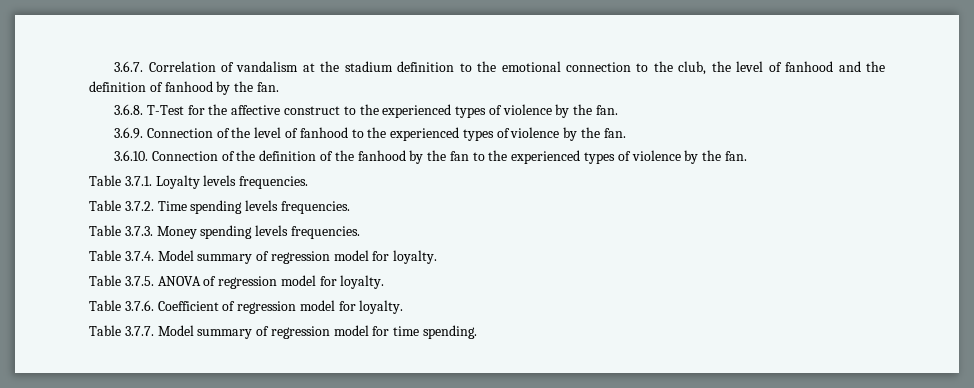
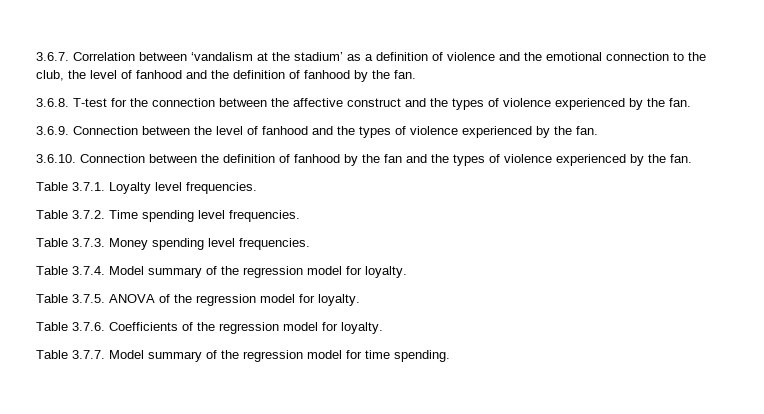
[220,61,472,72] of vandalism at the stadium definition to -> [139,52,520,61] between ‘vandalism at the stadium’ as a definition of violence and
[146,105,184,115] T-Test -> [73,98,107,107] T-test
[231,104,552,118] affective construct to the experienced types of violence -> [152,98,625,110] connection between the affective construct and the types of violence experienced
[216,127,560,141] of the level of fanhood to the experienced types of violence -> [142,126,532,138] between the level of fanhood and the types of violence experienced
[221,150,354,161] of the definition of the -> [149,154,290,163] between the definition of
[472,150,681,164] to the experienced types of violence -> [406,154,626,166] and the types of violence experienced
[203,175,237,186] levels -> [155,182,182,191] level
[245,200,279,211] levels -> [198,210,225,219] level
[255,225,289,236] levels -> [208,238,235,247] level
(270, 256) none -> [221,266,239,275] the
(217, 281) none -> [174,294,192,303] the
[157,301,236,311] Coefficient of -> [109,322,215,331] Coefficients of the
(270, 331) none -> [221,350,239,359] the

